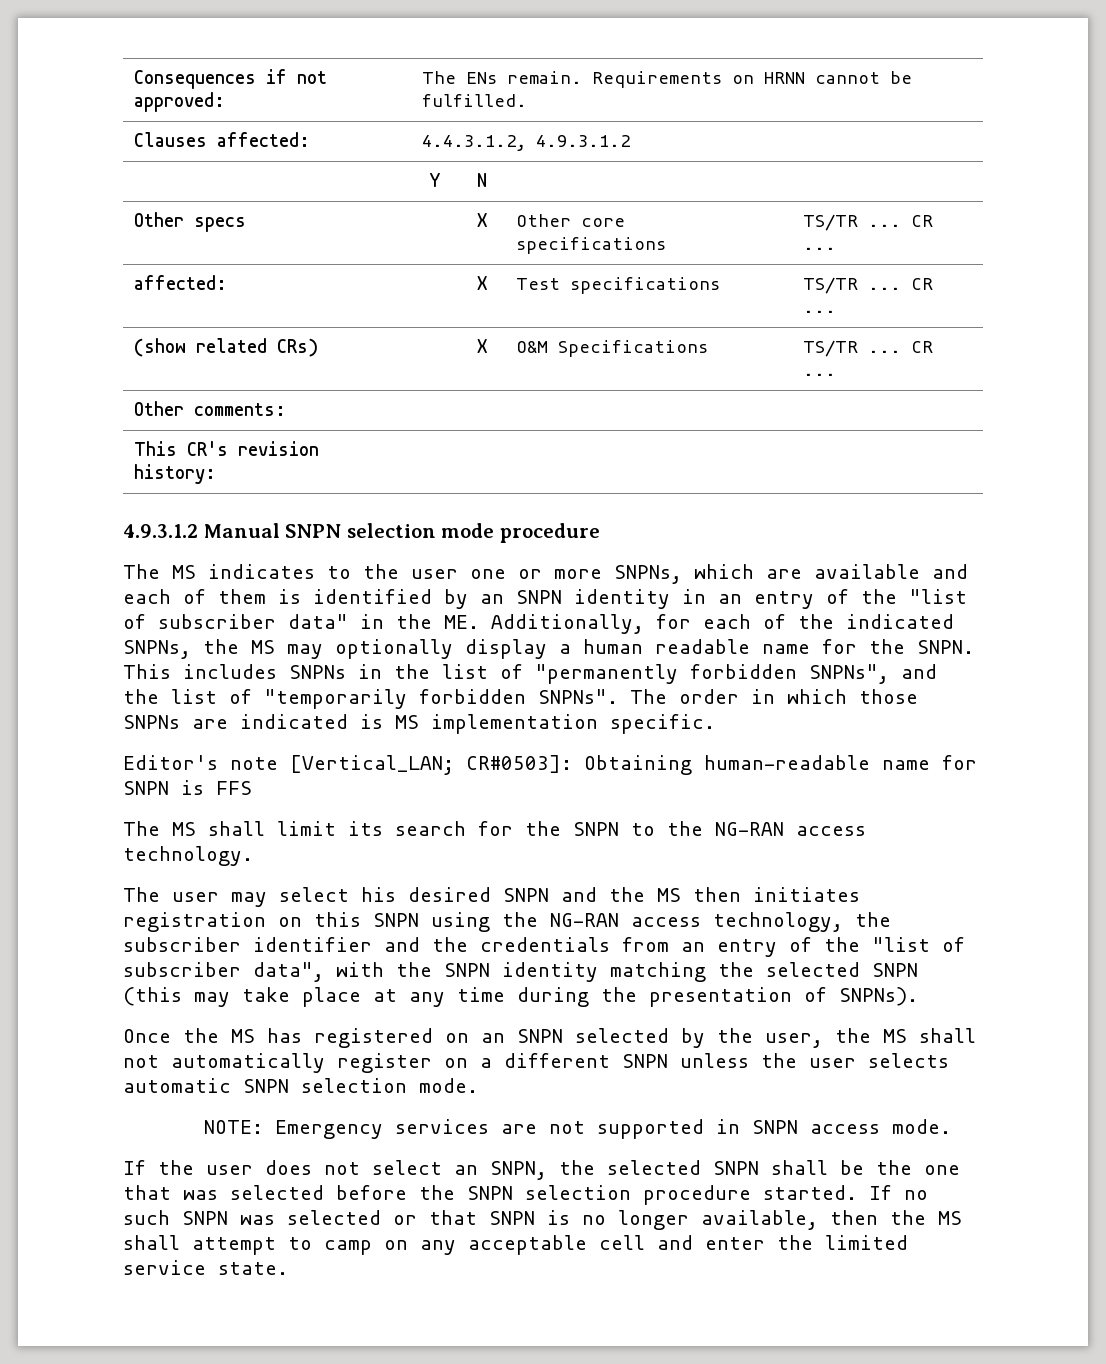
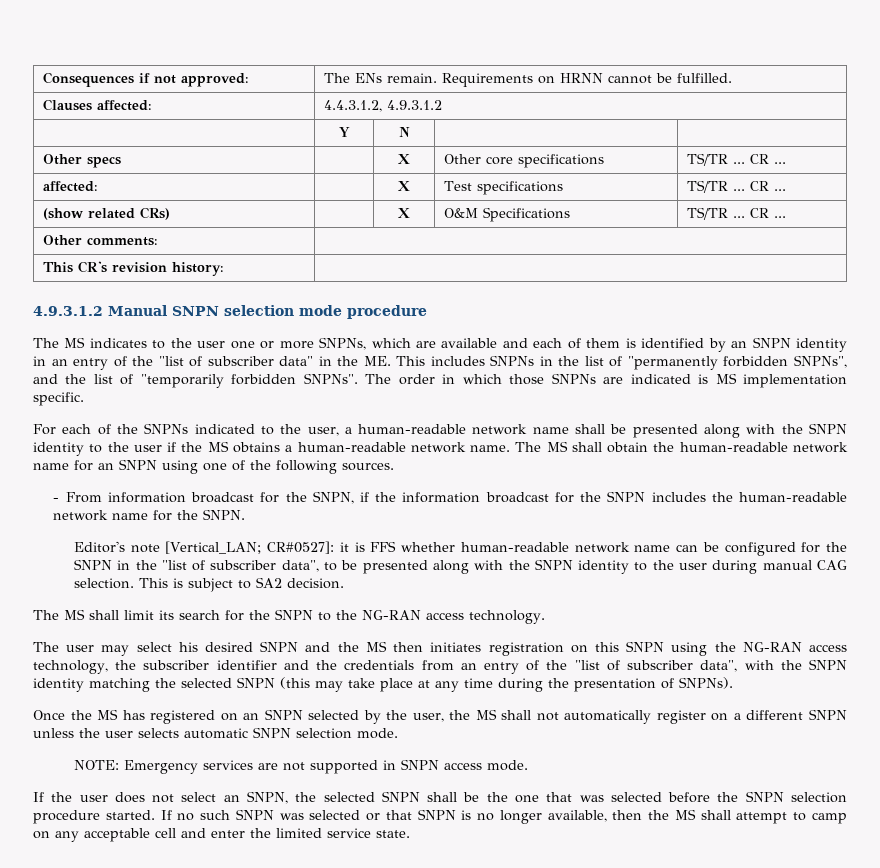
[491,614,954,634] [123,639,974,659] Additionally, for each of the indicated SNPNs, the MS may optionally display a human readable name for the SNPN. -> (391, 361) none
[123,755,977,775] [123,780,252,795] Editor's note [Vertical_LAN; CR#0503]: Obtaining human-readable name for SNPN is FFS -> [33,423,847,438] [33,441,849,456] [33,459,394,474] [53,491,848,504] [53,509,246,521] [73,541,848,556] [73,559,847,574] [73,577,344,592] For each of the SNPNs indicated to the user, a human-readable network name shall be presented along with the SNPN identity to the user if the MS obtains a human-readable network name. The MS shall obtain the human-readable network name for an SNPN using one of the following sources. // - From information broadcast for the SNPN, if the information broadcast for the SNPN includes the human-readable network name for the SNPN. // Editor's note [Vertical_LAN; CR#0527]: it is FFS whether human-readable network name can be configured for the SNPN in the "list of subscriber data", to be presented along with the SNPN identity to the user during manual CAG selection. This is subject to SA2 decision.

